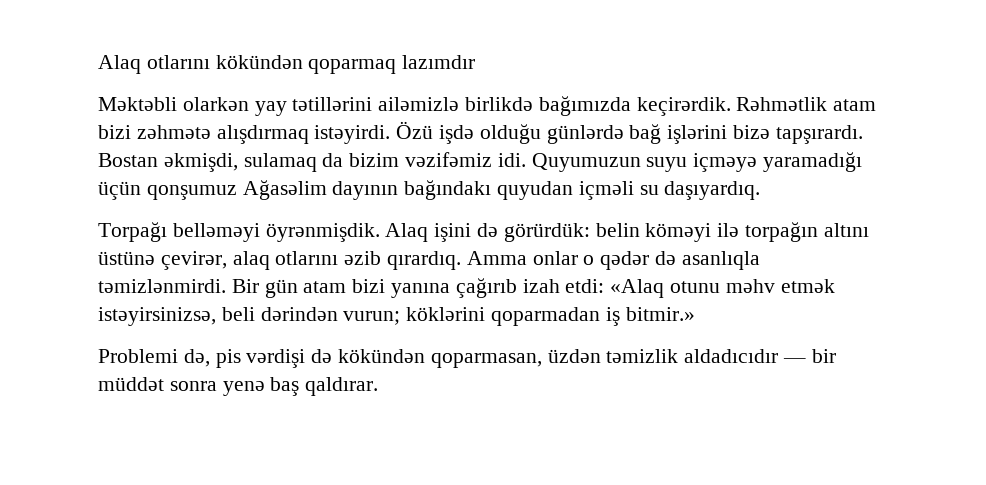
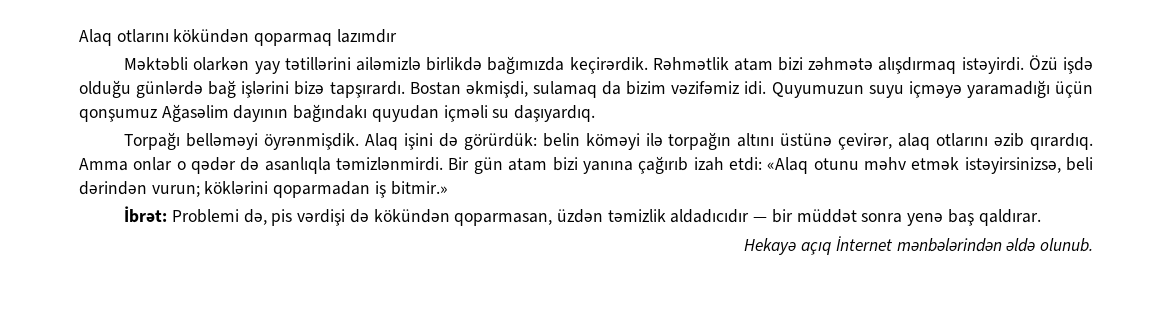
(695, 314) none -> [124,206,168,223] İbrət:
(379, 386) none -> [744,236,1093,255] // Hekayə açıq İnternet mənbələrindən əldə olunub.

